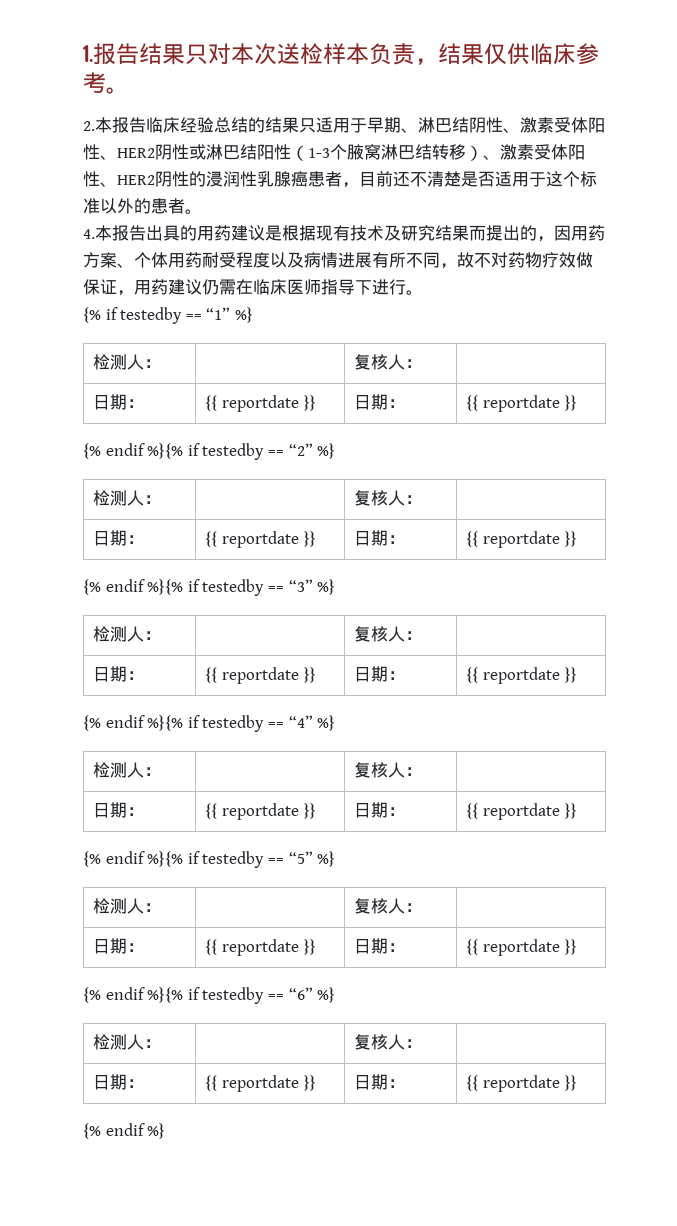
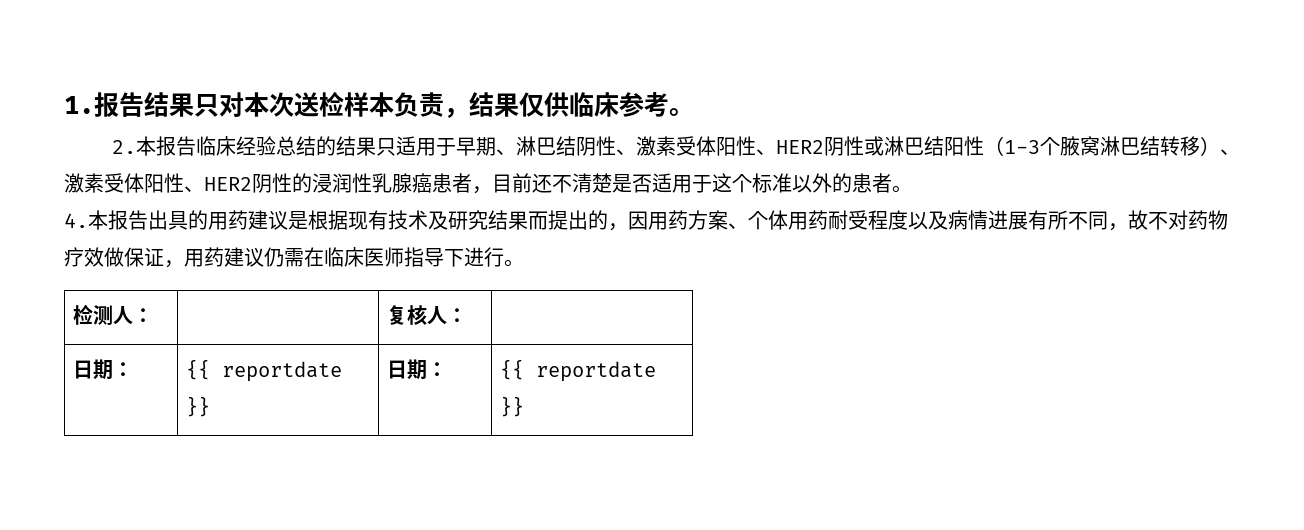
[83,307,253,324] // {% if testedby == “1” %} -> (524, 263) none
[83,443,336,460] [93,490,162,506] [354,490,423,506] [93,530,145,546] [205,531,316,548] [354,530,406,546] [466,531,577,548] [83,579,336,596] [93,626,162,642] [354,626,423,642] [93,666,145,682] [205,667,316,684] [354,666,406,682] [466,667,577,684] [83,715,336,732] [93,762,162,778] [354,762,423,778] [93,802,145,818] [205,803,316,820] [354,802,406,818] [466,803,577,820] [83,851,336,868] [93,898,162,914] [354,898,423,914] [93,938,145,954] [205,939,316,956] [354,938,406,954] [466,939,577,956] [83,987,336,1004] [93,1034,162,1050] [354,1034,423,1050] [93,1074,145,1090] [205,1075,316,1092] [354,1074,406,1090] [466,1075,577,1092] [83,1123,166,1139] // {% endif %}{% if testedby == “2” %} // 检测人： | | 复核人： | // 日期： | {{ reportdate }} | 日期： | {{ reportdate }} // {% endif %}{% if testedby == “3” %} // 检测人： | | 复核人： | // 日期： | {{ reportdate }} | 日期： | {{ reportdate }} // {% endif %}{% if testedby == “4” %} // 检测人： | | 复核人： | // 日期： | {{ reportdate }} | 日期： | {{ reportdate }} // {% endif %}{% if testedby == “5” %} // 检测人： | | 复核人： | // 日期： | {{ reportdate }} | 日期： | {{ reportdate }} // {% endif %}{% if testedby == “6” %} // 检测人： | | 复核人： | // 日期： | {{ reportdate }} | 日期： | {{ reportdate }} // {% endif %} -> (525, 406) none

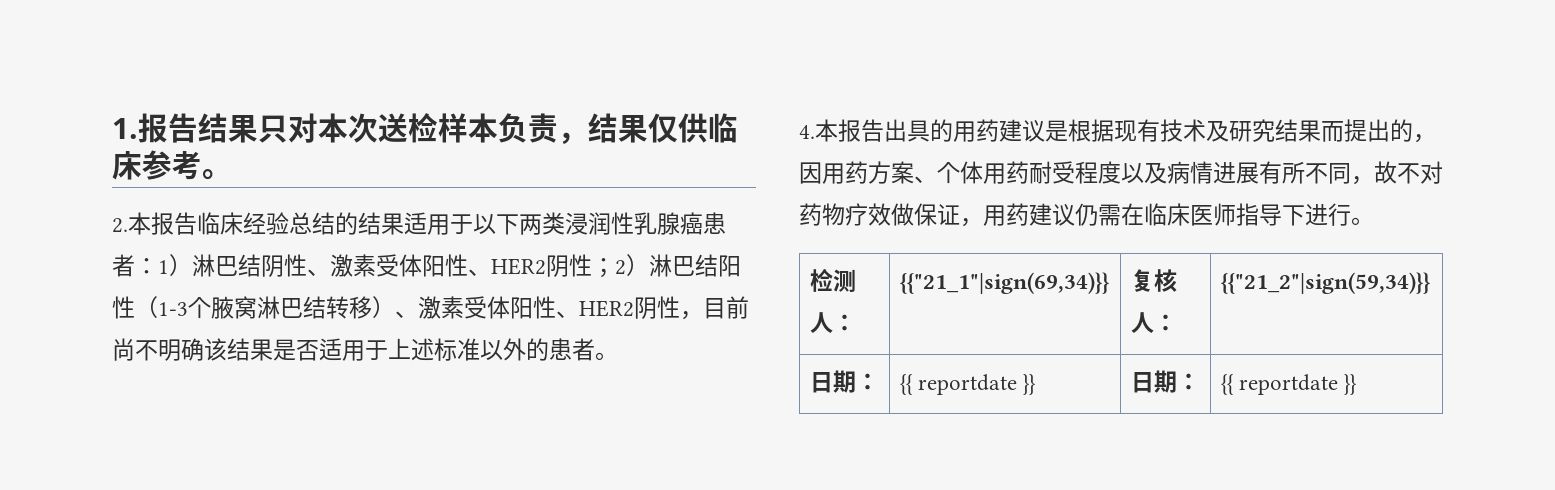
[375,136,516,156] 只适用于早期、 -> [404,212,726,235] [112,254,192,277] 适用于以下两类浸润性乳腺癌患者：1）
[863,136,884,156] 或 -> [592,254,649,278] ；2）
[292,173,612,194] 的浸润性乳腺癌患者，目前还不清楚 -> [680,296,749,320] [112,338,273,361] ，目前尚不明确该结果
[712,173,752,193] 这个 -> [388,338,434,361] 上述
(154, 315) none -> [899,272,1109,294] {{"21_1"|sign(69,34)}}
(468, 315) none -> [1220,272,1430,294] {{"21_2"|sign(59,34)}}

